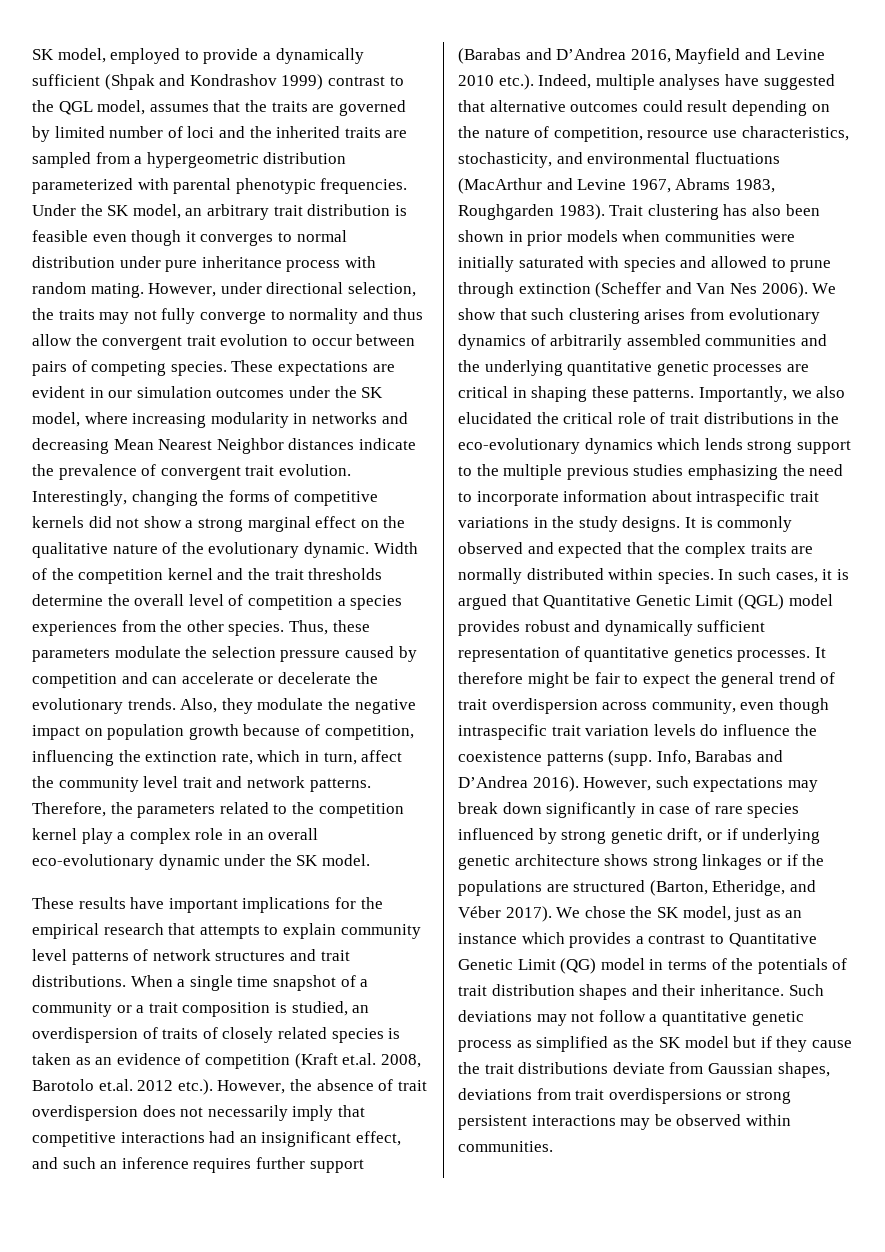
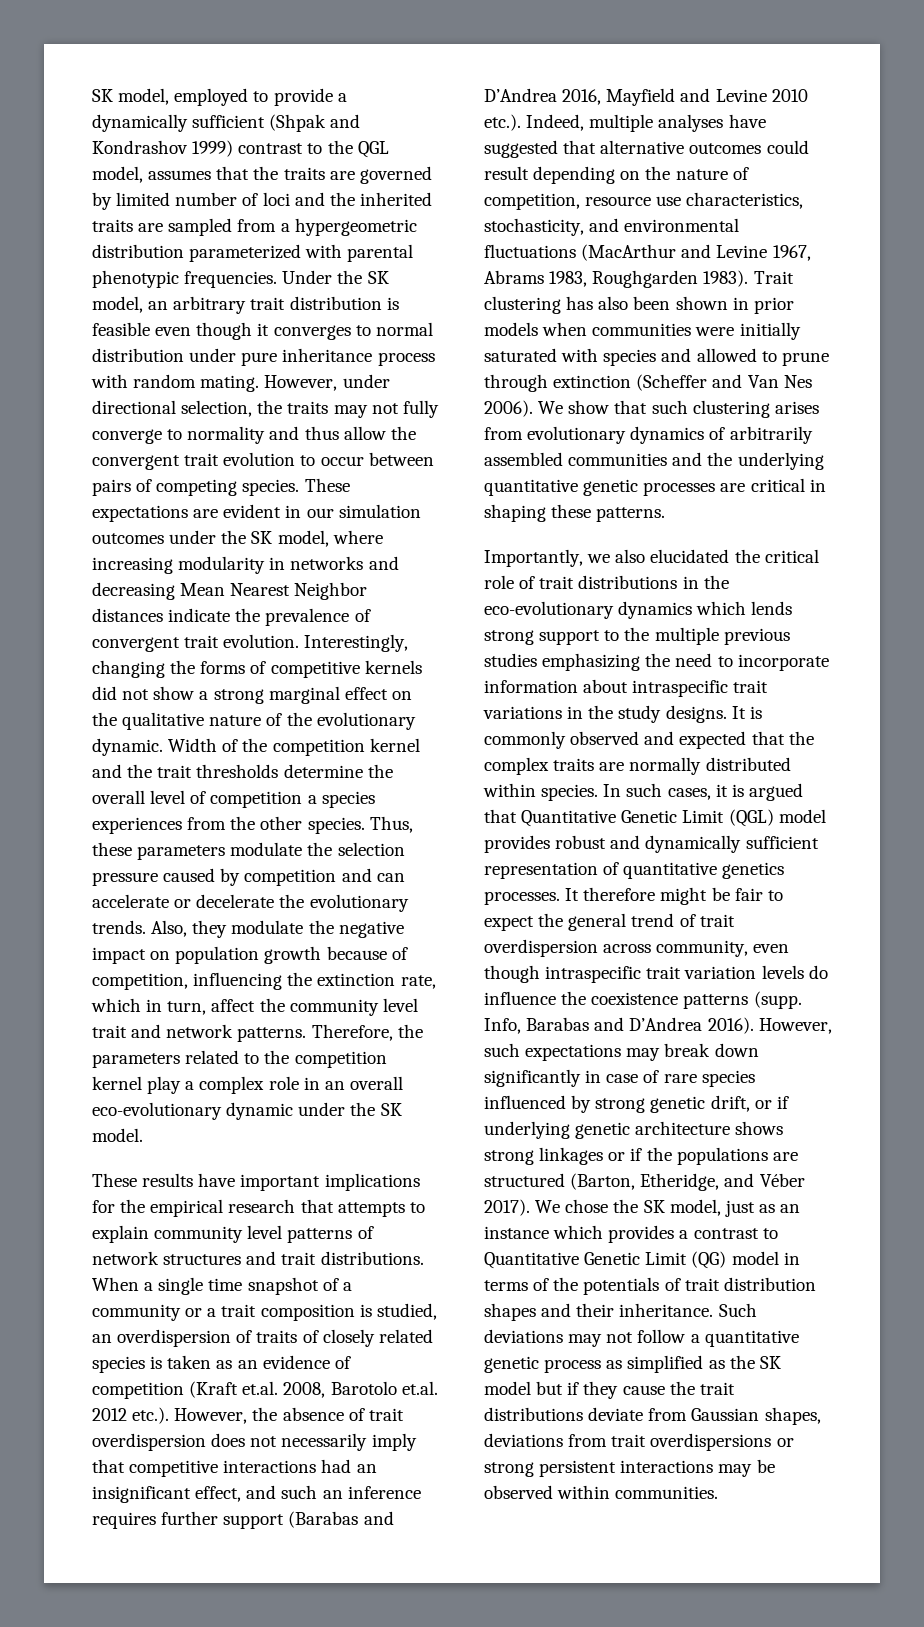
(695, 395) none -> (666, 514) //

